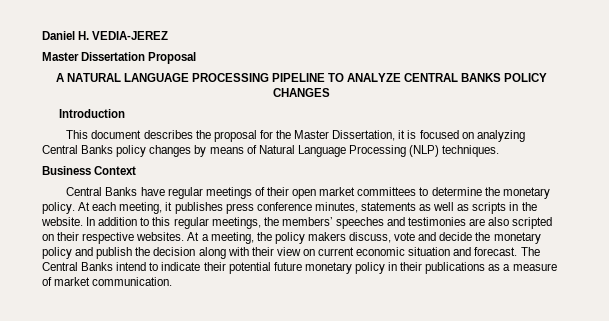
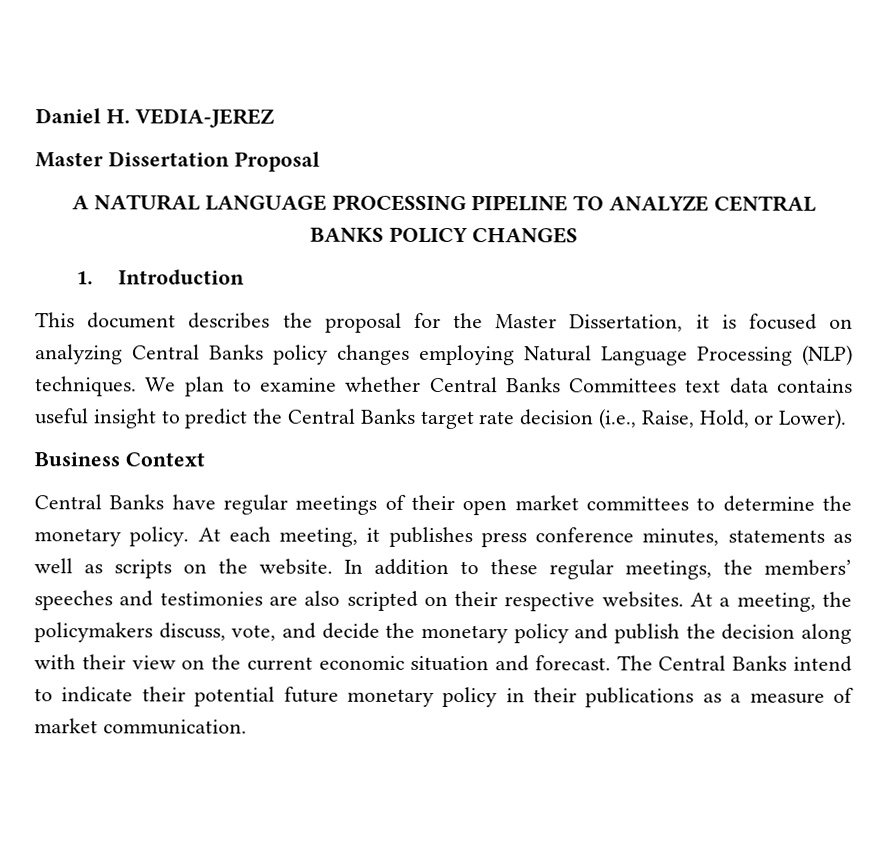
(330, 92) none -> [76,271,94,285] 1.
[194,145,257,157] by means of -> [419,344,515,366] employing
(500, 151) none -> [145,376,853,397] [34,408,848,430] We plan to examine whether Central Banks Committees text data contains useful insight to predict the Central Banks target rate decision (i.e., Raise, Hold, or Lower).
[509,202,519,211] in -> [183,563,207,574] on
[152,217,171,226] this -> [490,559,538,575] these
[274,232,416,244] policy makers discuss, vote -> [34,622,277,643] policymakers discuss, vote,
(315, 252) none -> [211,654,242,670] the

